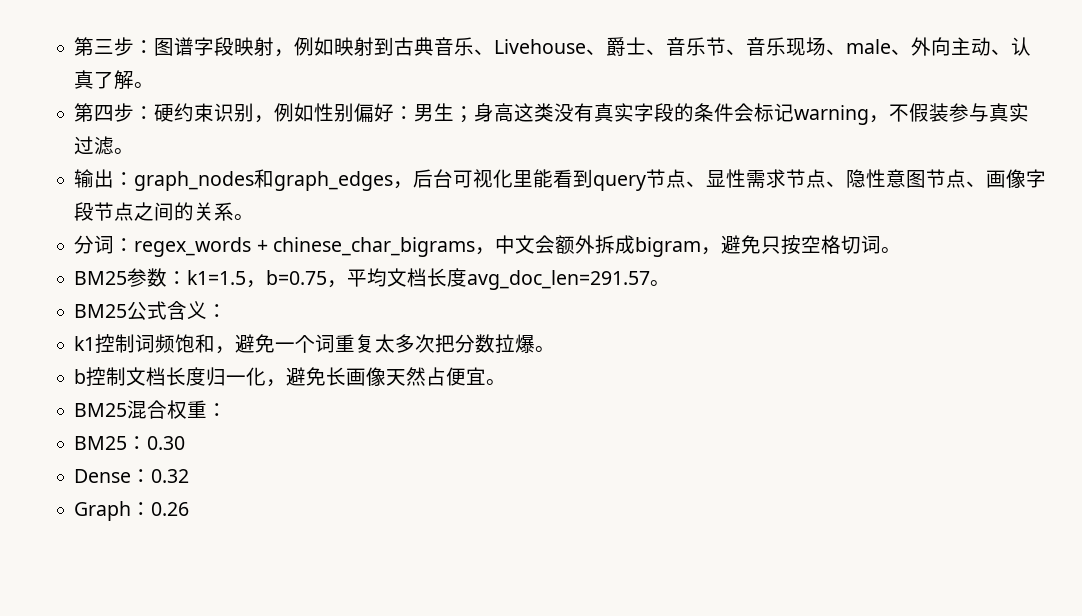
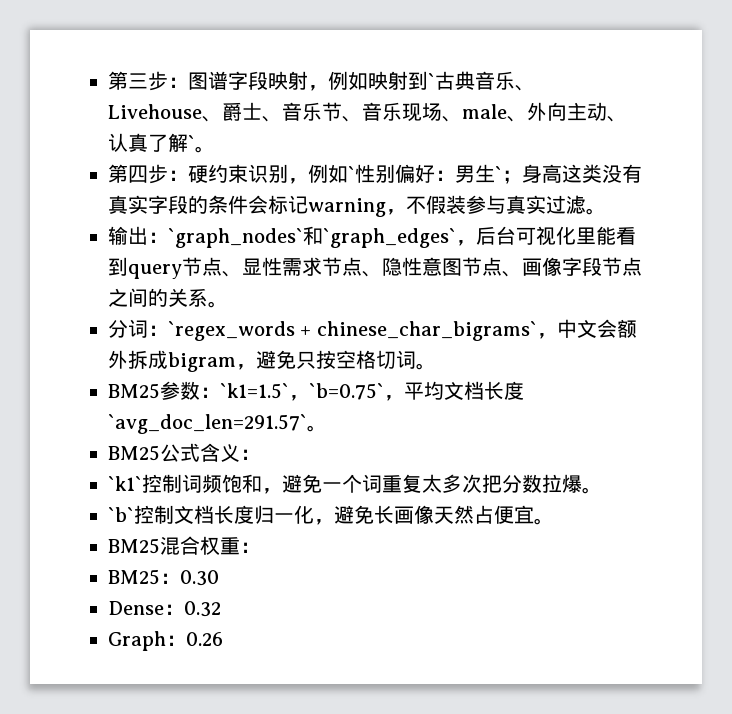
(395, 46) none -> [428,73,435,88] `
(135, 80) none -> [188,135,195,150] `
(315, 112) none -> [348,166,355,181] `
(455, 112) none -> [495,166,502,181] `
[134,169,394,191] graph_nodes和graph_edges -> [168,226,456,248] `graph_nodes`和`graph_edges`
[134,237,475,257] regex_words + chinese_char_bigrams -> [168,321,537,341] `regex_words + chinese_char_bigrams`
[187,270,328,288] k1=1.5，b=0.75 -> [220,383,384,401] `k1=1.5`，`b=0.75`
[467,270,651,290] avg_doc_len=291.57 -> [108,414,307,434] `avg_doc_len=291.57`
[74,336,96,351] k1 -> [108,476,142,491] `k1`
[74,369,87,384] b -> [108,507,134,522] `b`

